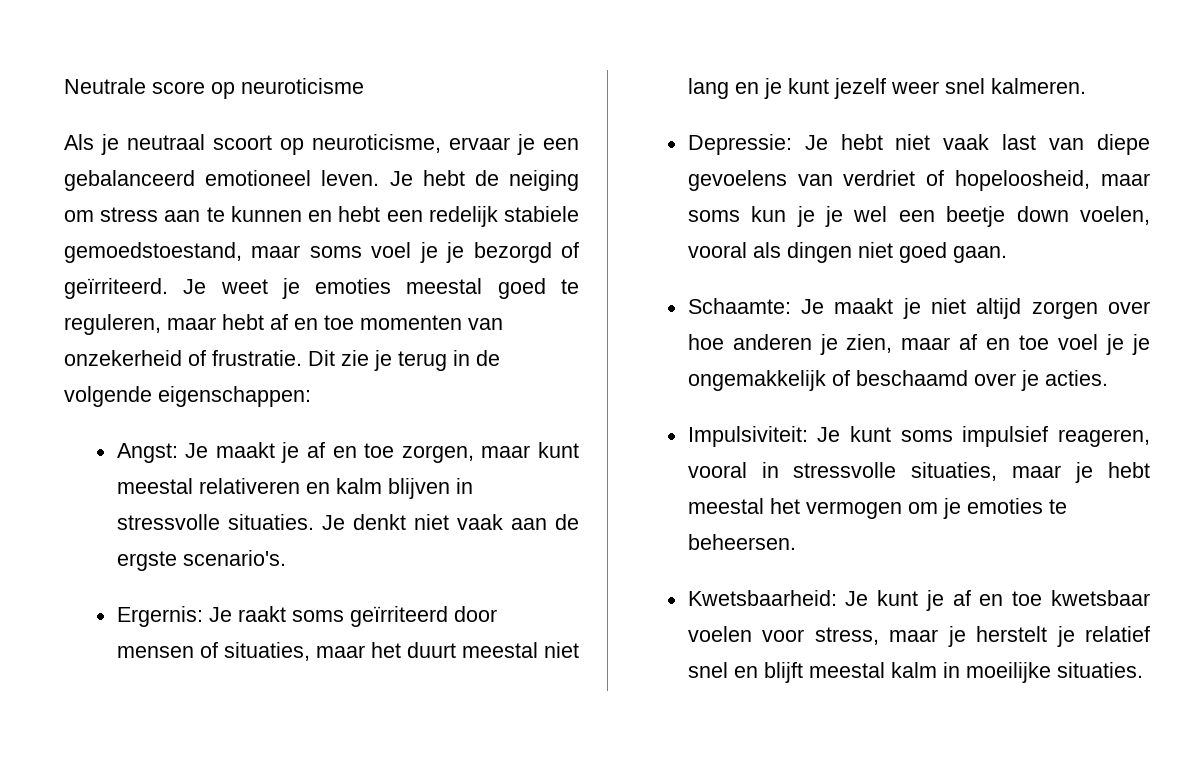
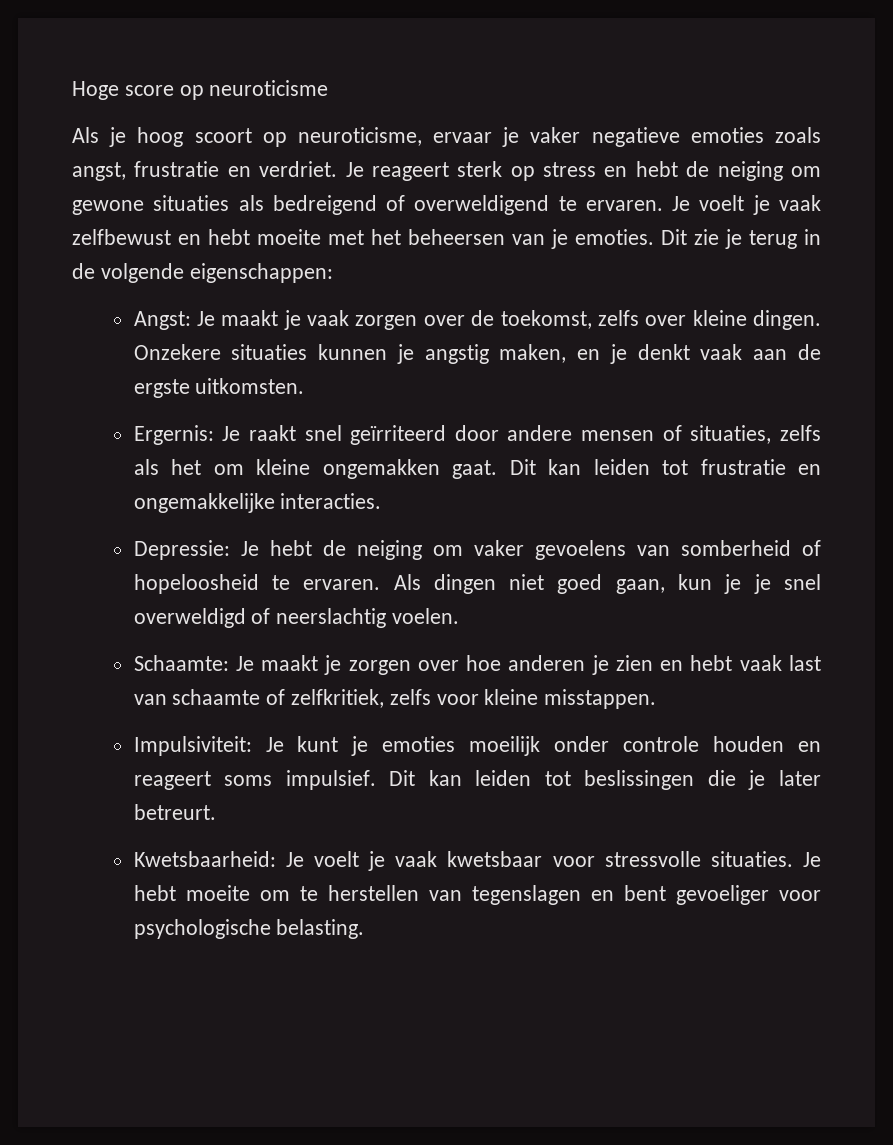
[64,78,146,94] Neutrale -> [72,81,119,100] Hoge
[127,134,205,150] neutraal -> [137,127,184,147] hoog
[543,138,579,150] [64,170,579,191] [64,206,579,227] [64,242,579,263] [64,278,579,299] [64,314,503,335] [64,350,302,366] een gebalanceerd emotioneel leven. Je hebt de neiging om stress aan te kunnen en hebt een redelijk stabiele gemoedstoestand, maar soms voel je je bezorgd of geïrriteerd. Je weet je emoties meestal goed te reguleren, maar hebt af en toe momenten van onzekerheid of frustratie. -> [530,127,821,147] [72,161,821,181] [72,195,821,215] [72,229,654,249] vaker negatieve emoties zoals angst, frustratie en verdriet. Je reageert sterk op stress en hebt de neiging om gewone situaties als bedreigend of overweldigend te ervaren. Je voelt je vaak zelfbewust en hebt moeite met het beheersen van je emoties.
[307,442,579,463] [116,478,473,499] [116,514,449,530] af en toe zorgen, maar kunt meestal relativeren en kalm blijven in stressvolle situaties. Je denkt niet -> [307,310,822,330] [133,344,690,364] vaak zorgen over de toekomst, zelfs over kleine dingen. Onzekere situaties kunnen je angstig maken, en je denkt
[182,550,286,566] scenario's. -> [195,378,305,394] uitkomsten.
[291,610,344,622] soms -> [304,425,342,441] snel
(497, 614) none -> [507,425,573,441] andere
[315,642,579,658] [687,78,1086,99] [687,134,1150,155] [687,170,1150,191] [687,206,1150,227] [687,242,1007,263] maar het duurt meestal niet lang en je kunt jezelf weer snel kalmeren. // Depressie: Je hebt niet vaak last van diepe gevoelens van verdriet of hopeloosheid, maar soms kun je je wel een beetje down voelen, vooral als dingen niet goed gaan. -> [780,425,822,441] [133,459,821,479] [133,493,382,513] [133,540,821,560] [133,574,822,594] [133,608,460,628] zelfs als het om kleine ongemakken gaat. Dit kan leiden tot frustratie en ongemakkelijke interacties. // Depressie: Je hebt de neiging om vaker gevoelens van somberheid of hopeloosheid te ervaren. Als dingen niet goed gaan, kun je je snel overweldigd of neerslachtig voelen.
[931,298,1022,319] niet altijd -> (342, 665) none
[846,334,1150,355] [687,370,1108,391] [687,426,1150,447] [687,462,1150,483] [687,498,1067,519] [687,534,796,550] [687,590,1150,611] [687,626,1150,647] [687,662,1143,683] zien, maar af en toe voel je je ongemakkelijk of beschaamd over je acties. // Impulsiviteit: Je kunt soms impulsief reageren, vooral in stressvolle situaties, maar je hebt meestal het vermogen om je emoties te beheersen. // Kwetsbaarheid: Je kunt je af en toe kwetsbaar voelen voor stress, maar je herstelt je relatief snel en blijft meestal kalm in moeilijke situaties. -> [615,655,822,671] [133,689,657,709] [133,736,821,756] [133,770,821,790] [133,804,216,820] [133,851,822,871] [133,885,821,905] [133,919,365,939] zien en hebt vaak last van schaamte of zelfkritiek, zelfs voor kleine misstappen. // Impulsiviteit: Je kunt je emoties moeilijk onder controle houden en reageert soms impulsief. Dit kan leiden tot beslissingen die je later betreurt. // Kwetsbaarheid: Je voelt je vaak kwetsbaar voor stressvolle situaties. Je hebt moeite om te herstellen van tegenslagen en bent gevoeliger voor psychologische belasting.

